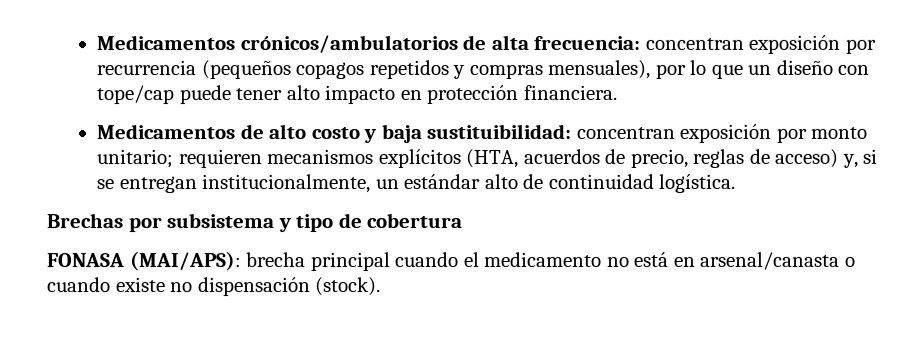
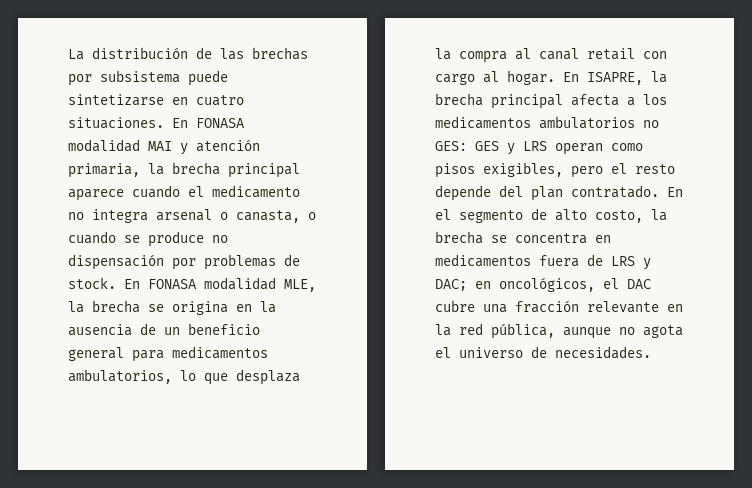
[95,34,876,54] [95,59,870,80] [95,84,617,105] [95,123,868,144] [95,148,878,169] [96,173,737,194] [47,212,464,233] [47,251,391,272] Medicamentos crónicos/ambulatorios de alta frecuencia: concentran exposición por recurrencia (pequeños copagos repetidos y compras mensuales), por lo que un diseño con tope/cap puede tener alto impacto en protección financiera. // Medicamentos de alto costo y baja sustituibilidad: concentran exposición por monto unitario; requieren mecanismos explícitos (HTA, acuerdos de precio, reglas de acceso) y, si se entregan institucionalmente, un estándar alto de continuidad logística. // Brechas por subsistema y tipo de cobertura // FONASA (MAI/APS): brecha principal -> [68,47,308,60] [68,70,228,86] [68,94,244,106] [68,117,245,129] [68,139,260,155] [68,162,300,178] [68,189,124,201] La distribución de las brechas por subsistema puede sintetizarse en cuatro situaciones. En FONASA modalidad MAI y atención primaria, la brecha principal aparece
[634,251,856,270] [47,277,382,297] está en arsenal/canasta o cuando existe no dispensación (stock). -> [92,209,316,223] [68,231,228,247] [68,254,300,270] [68,277,316,292] [68,300,276,315] [68,323,260,336] [68,346,268,362] [68,369,300,385] [435,48,667,63] [435,70,667,85] [435,93,667,109] [435,116,659,129] [435,141,643,155] [435,162,675,178] [435,185,683,201] [435,208,667,223] [435,231,611,244] [435,254,651,270] [435,277,651,292] [435,300,683,313] [435,323,683,339] [435,346,651,359] integra arsenal o canasta, o cuando se produce no dispensación por problemas de stock. En FONASA modalidad MLE, la brecha se origina en la ausencia de un beneficio general para medicamentos ambulatorios, lo que desplaza la compra al canal retail con cargo al hogar. En ISAPRE, la brecha principal afecta a los medicamentos ambulatorios no GES: GES y LRS operan como pisos exigibles, pero el resto depende del plan contratado. En el segmento de alto costo, la brecha se concentra en medicamentos fuera de LRS y DAC; en oncológicos, el DAC cubre una fracción relevante en la red pública, aunque no agota el universo de necesidades.

